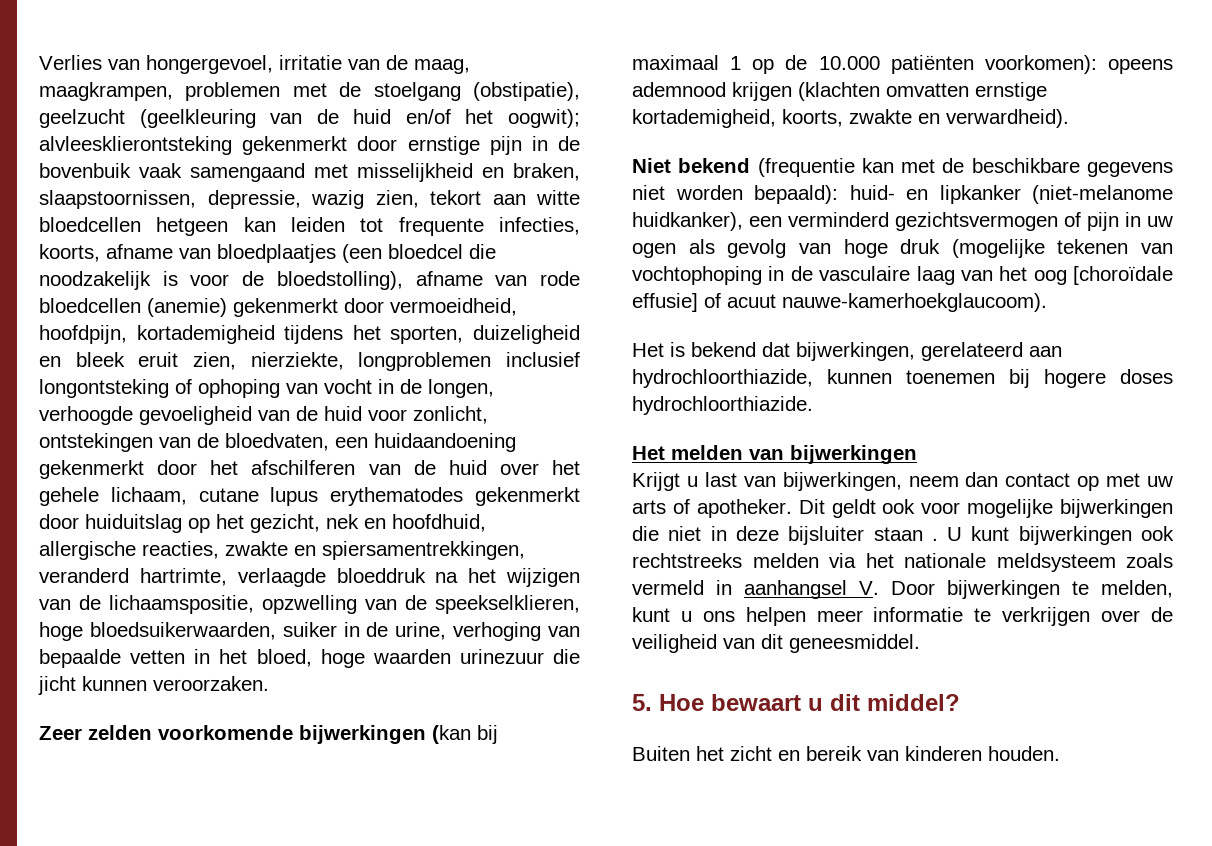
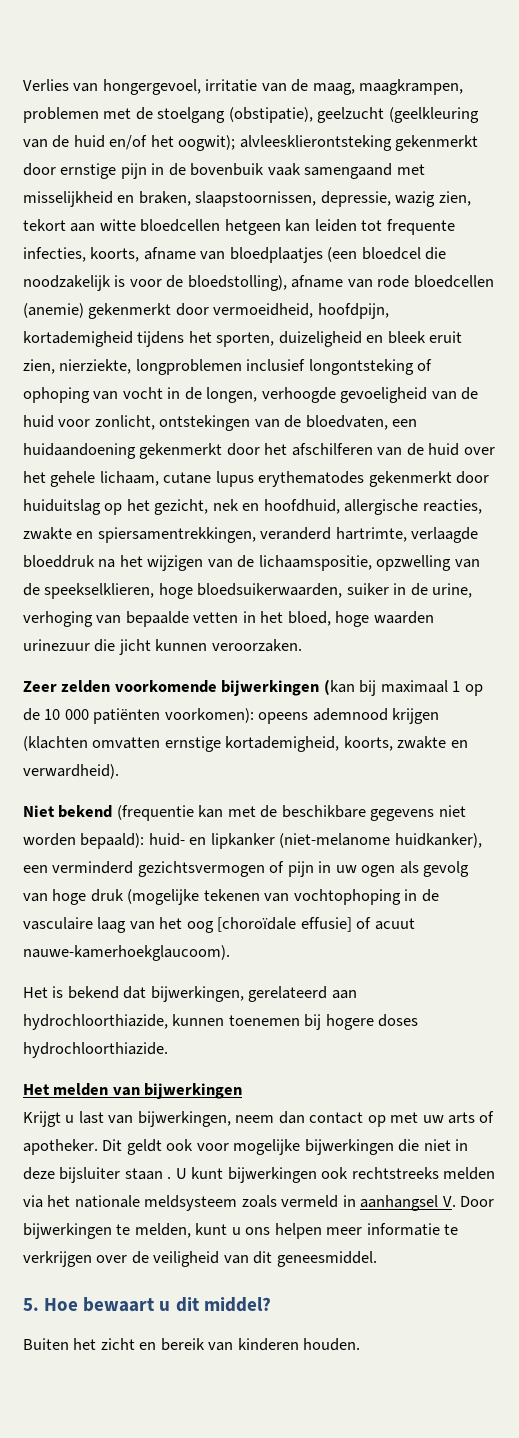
[818,56,880,70] 10.000 -> [44,709,89,720] 10 000

